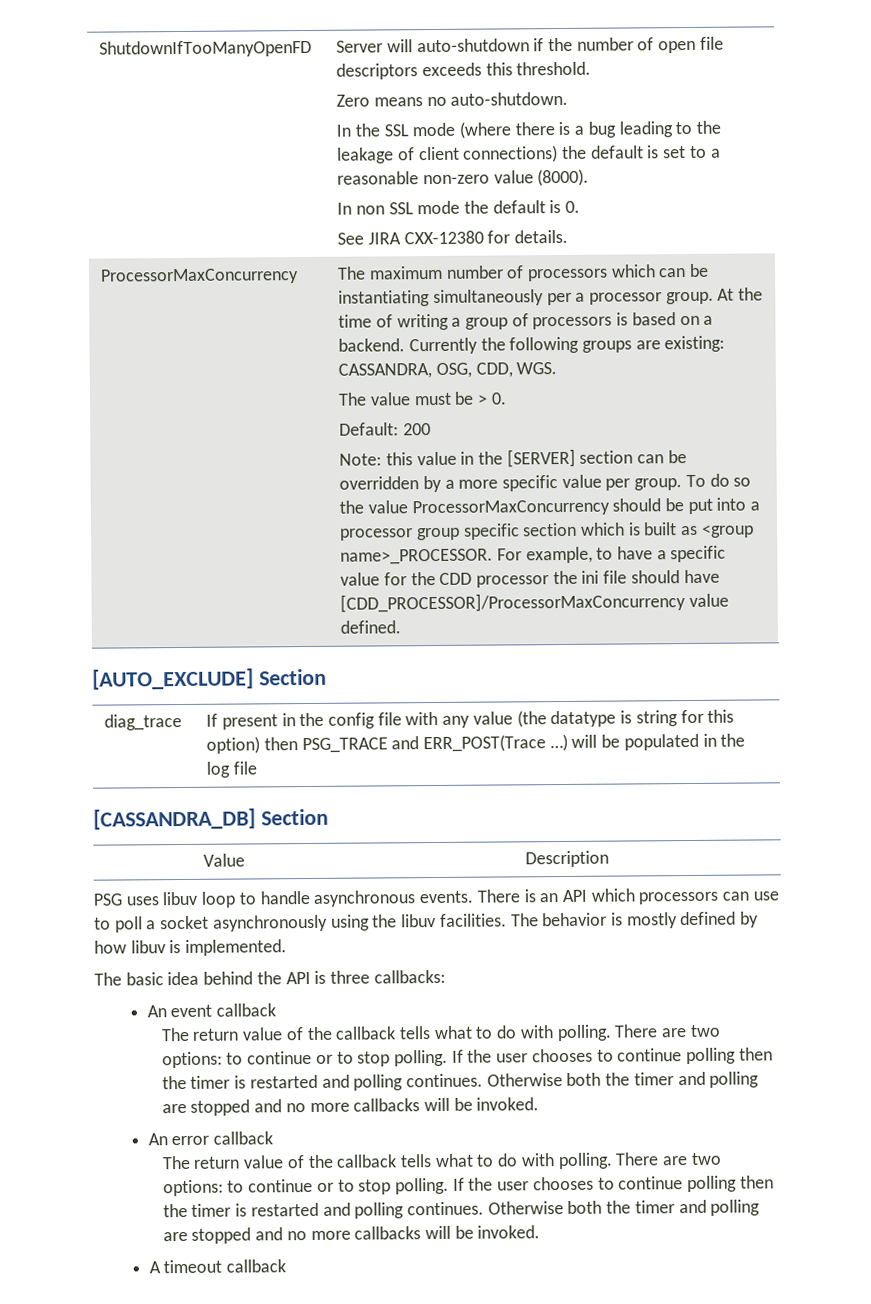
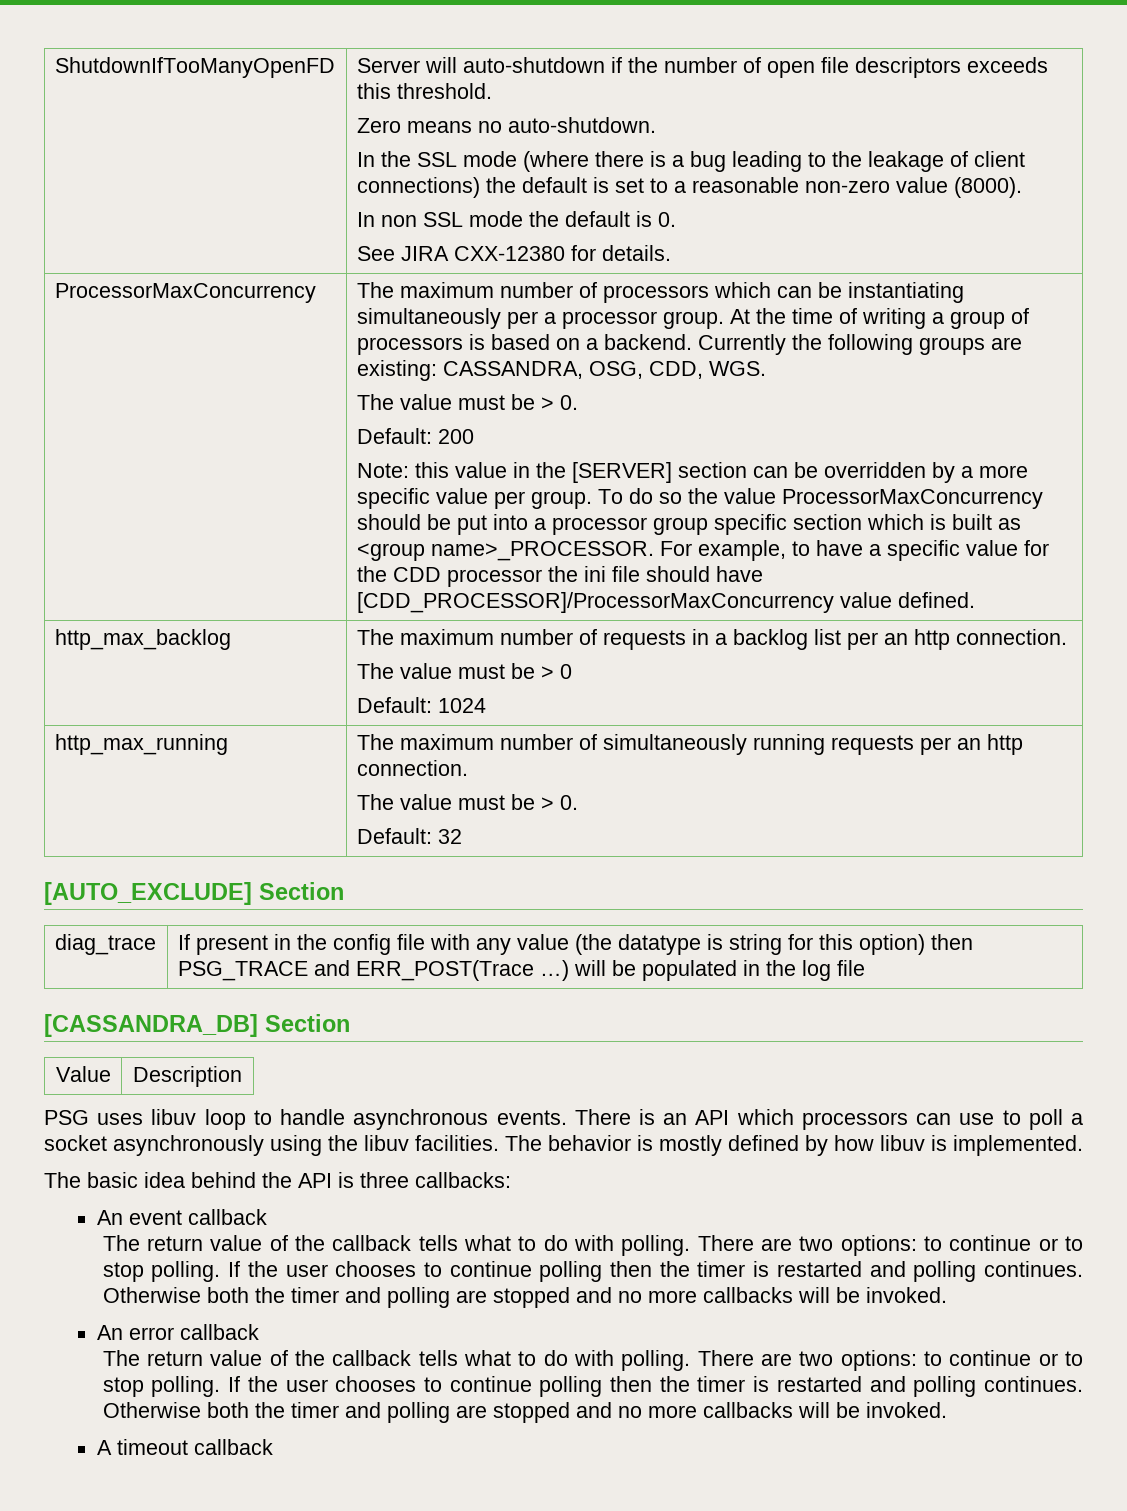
(402, 627) none -> [54,629,231,650] [356,629,1067,650] [356,663,572,679] [356,697,486,713] [54,734,228,755] [356,734,1023,755] [356,760,468,776] [356,794,578,810] [356,828,462,844] // http_max_backlog | The maximum number of requests in a backlog list per an http connection. // The value must be > 0 // Default: 1024 // http_max_running | The maximum number of simultaneously running requests per an http connection. // The value must be > 0. // Default: 32

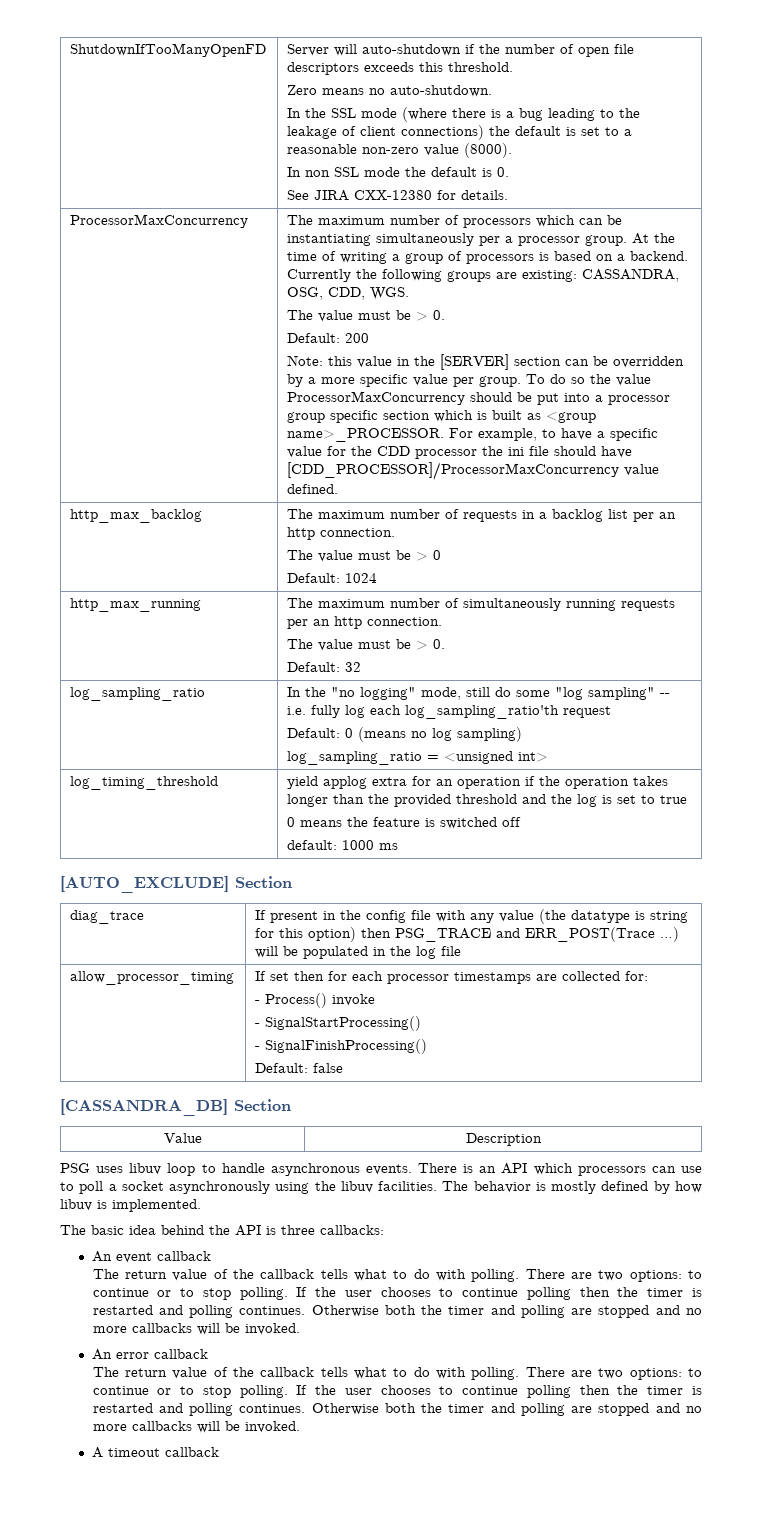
(462, 836) none -> [70,687,206,701] [287,687,671,700] [287,705,612,719] [287,727,523,742] [287,751,549,765] [70,776,219,790] [287,776,669,789] [287,794,688,807] [287,817,522,829] [287,840,399,850] // log_sampling_ratio | In the "no logging" mode, still do some "log sampling" -- i.e. fully log each log_sampling_ratio'th request // Default: 0 (means no log sampling) // log_sampling_ratio = <unsigned int> // log_timing_threshold | yield applog extra for an operation if the operation takes longer than the provided threshold and the log is set to true // 0 means the feature is switched off // default: 1000 ms
(865, 968) none -> [70,971,235,985] [255,971,649,984] [255,993,376,1008] [255,1016,422,1031] [255,1039,428,1054] [255,1063,344,1073] // allow_processor_timing | If set then for each processor timestamps are collected for: // - Process() invoke // - SignalStartProcessing() // - SignalFinishProcessing() // Default: false

